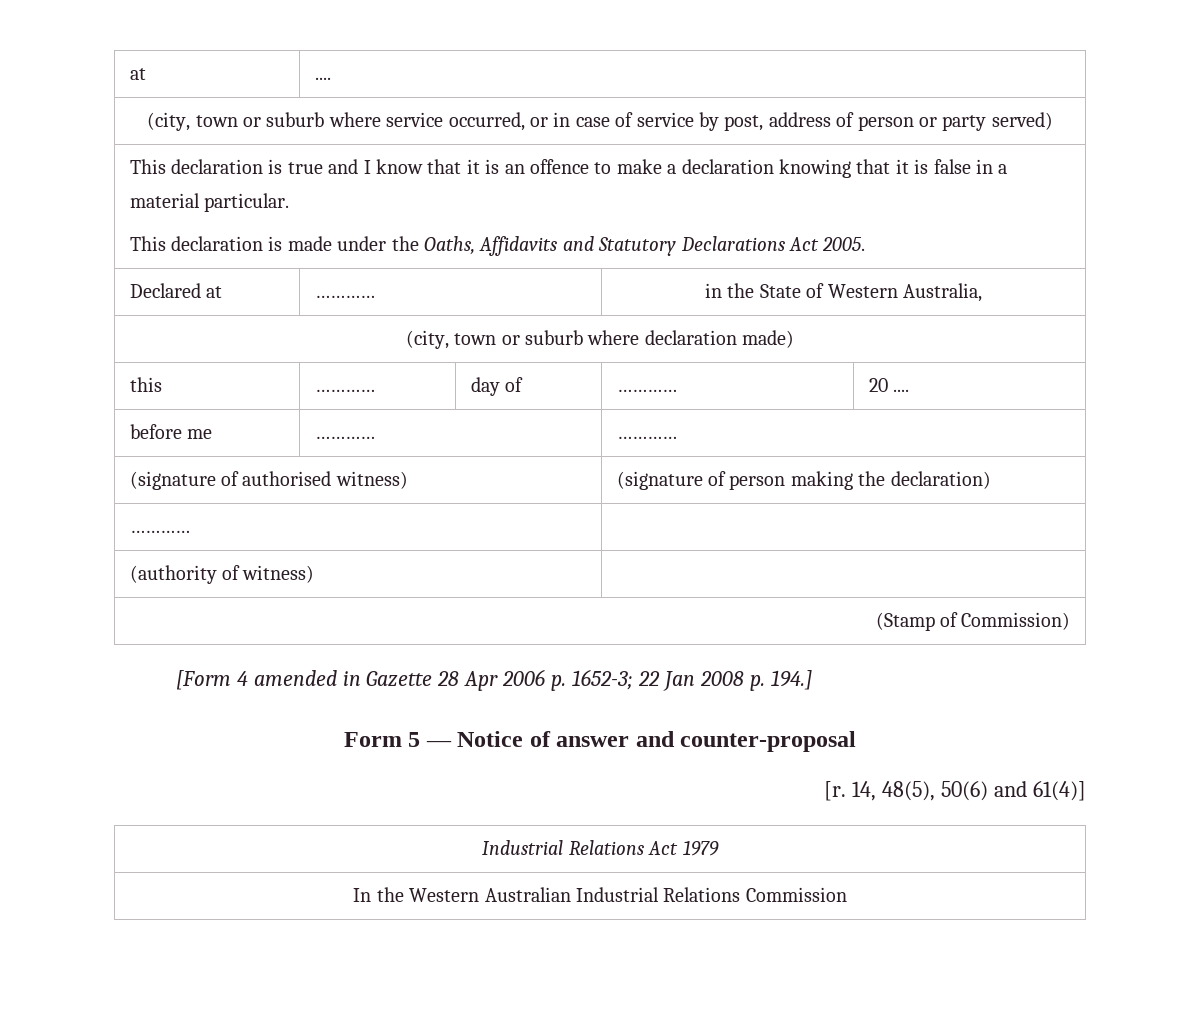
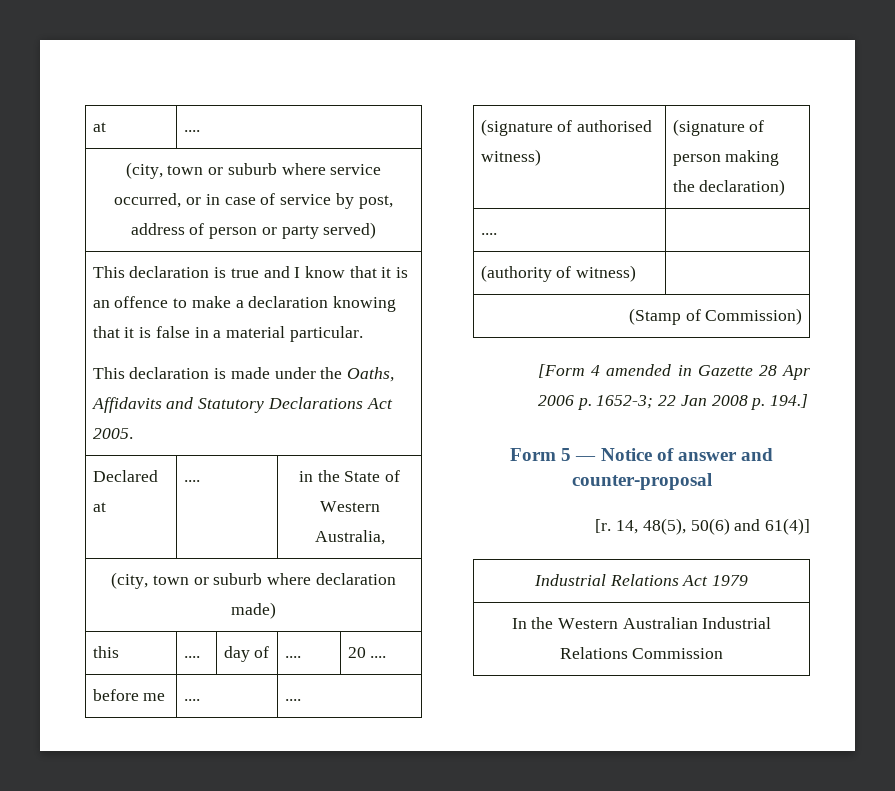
[314,295,375,298] ………… -> [183,480,200,482] ....
[314,389,375,392] ………… -> [183,656,200,658] ....
[616,389,677,392] ………… -> [284,656,301,658] ....
[314,436,375,439] [616,436,677,439] ………… | ………… -> [183,699,200,701] [284,699,301,701] .... | ....
[129,530,190,533] ………… -> [480,233,497,235] ....

